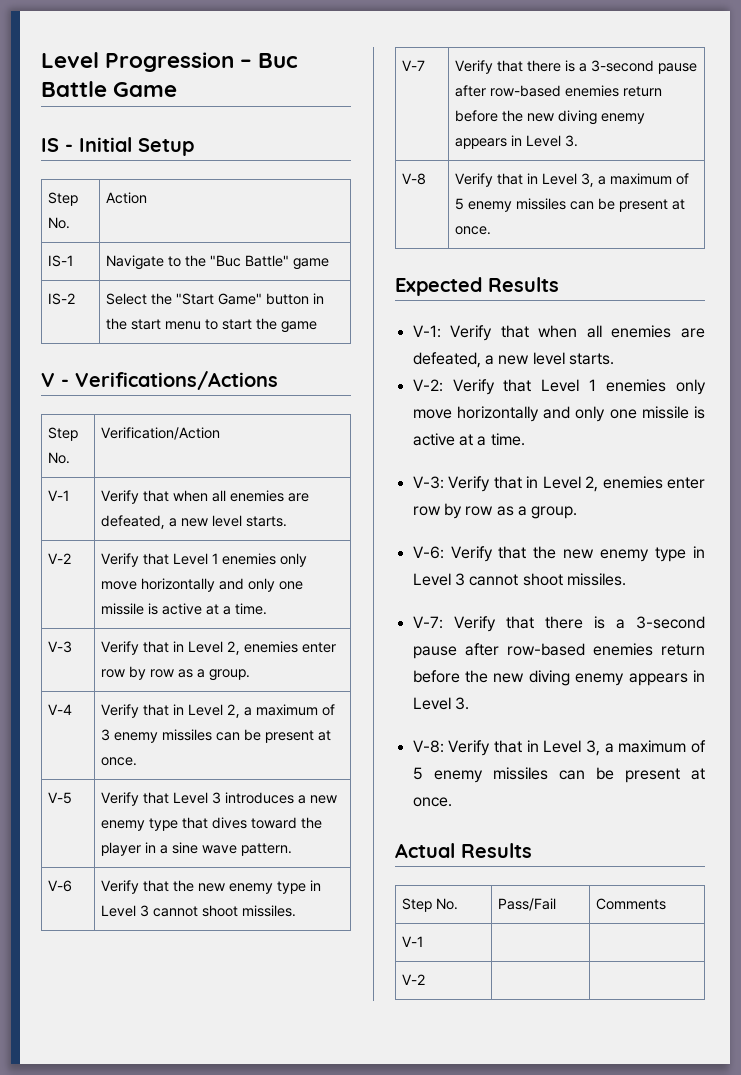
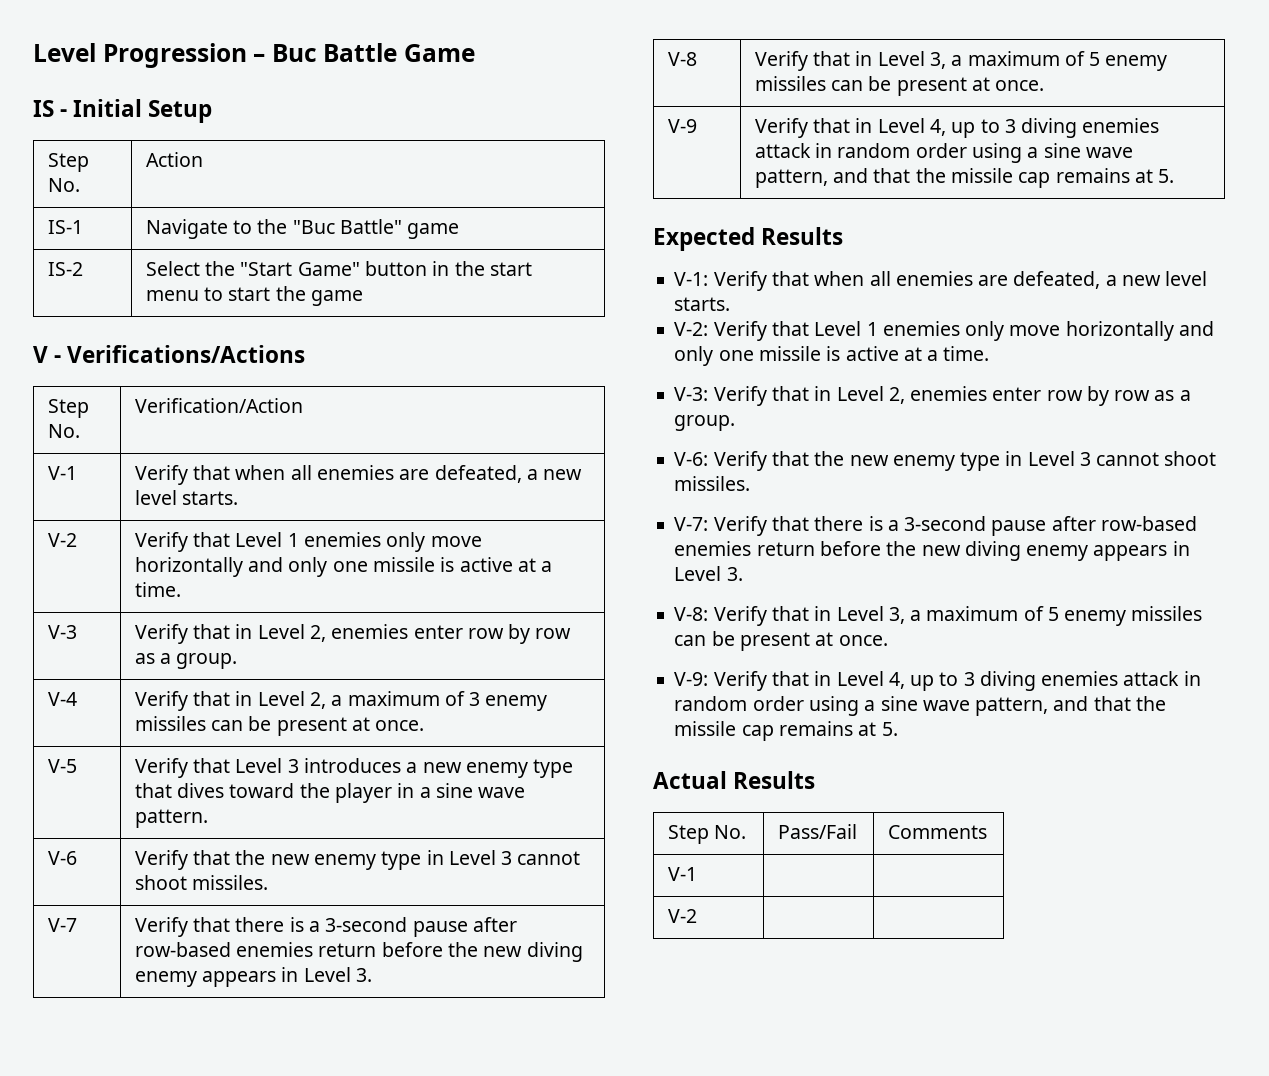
(491, 230) none -> [667,119,697,133] [754,118,1160,138] [754,143,1133,163] [754,168,1175,188] // V-9 | Verify that in Level 4, up to 3 diving enemies attack in random order using a sine wave pattern, and that the missile cap remains at 5.
(452, 802) none -> [674,671,1201,691] [674,696,1166,716] [674,721,898,741] // V-9: Verify that in Level 4, up to 3 diving enemies attack in random order using a sine wave pattern, and that the missile cap remains at 5.

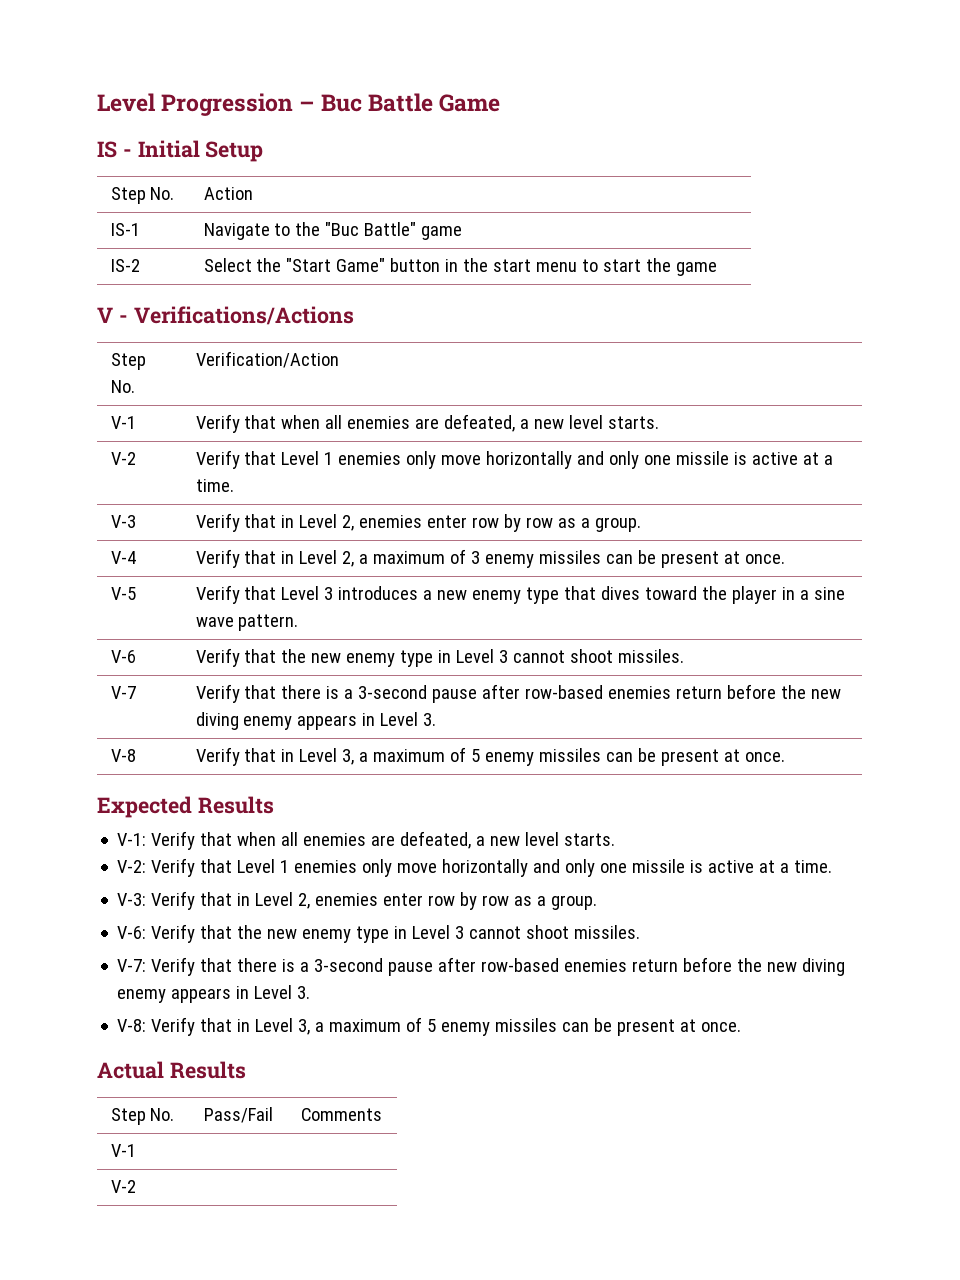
[667,119,697,133] [754,118,1160,138] [754,143,1133,163] [754,168,1175,188] // V-9 | Verify that in Level 4, up to 3 diving enemies attack in random order using a sine wave pattern, and that the missile cap remains at 5. -> (786, 757) none
[674,671,1201,691] [674,696,1166,716] [674,721,898,741] // V-9: Verify that in Level 4, up to 3 diving enemies attack in random order using a sine wave pattern, and that the missile cap remains at 5. -> (742, 1027) none

